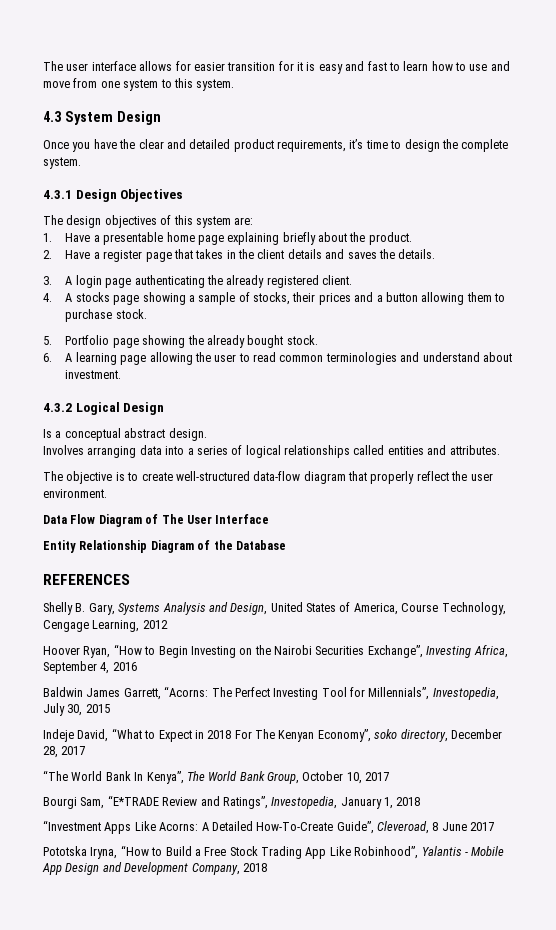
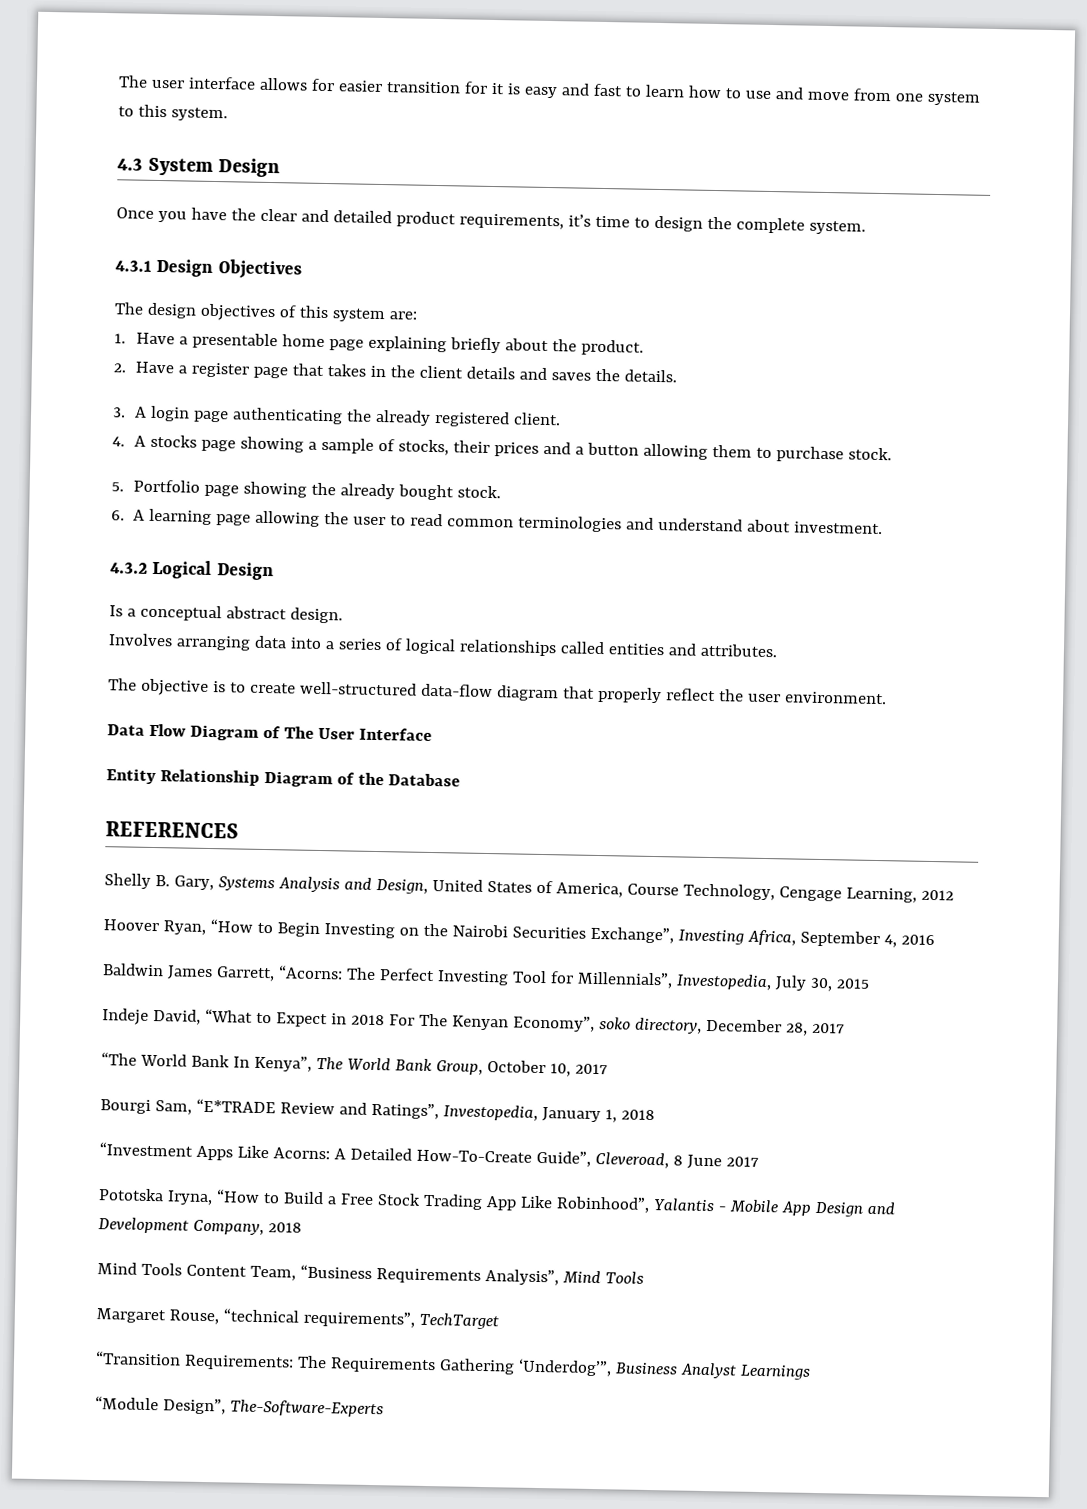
(267, 867) none -> [97,1262,644,1286] [96,1308,499,1330] [95,1351,811,1380] [95,1396,384,1418] // Mind Tools Content Team, “Business Requirements Analysis”, Mind Tools // Margaret Rouse, “technical requirements”, TechTarget // “Transition Requirements: The Requirements Gathering ‘Underdog’”, Business Analyst Learnings // “Module Design”, The-Software-Experts

